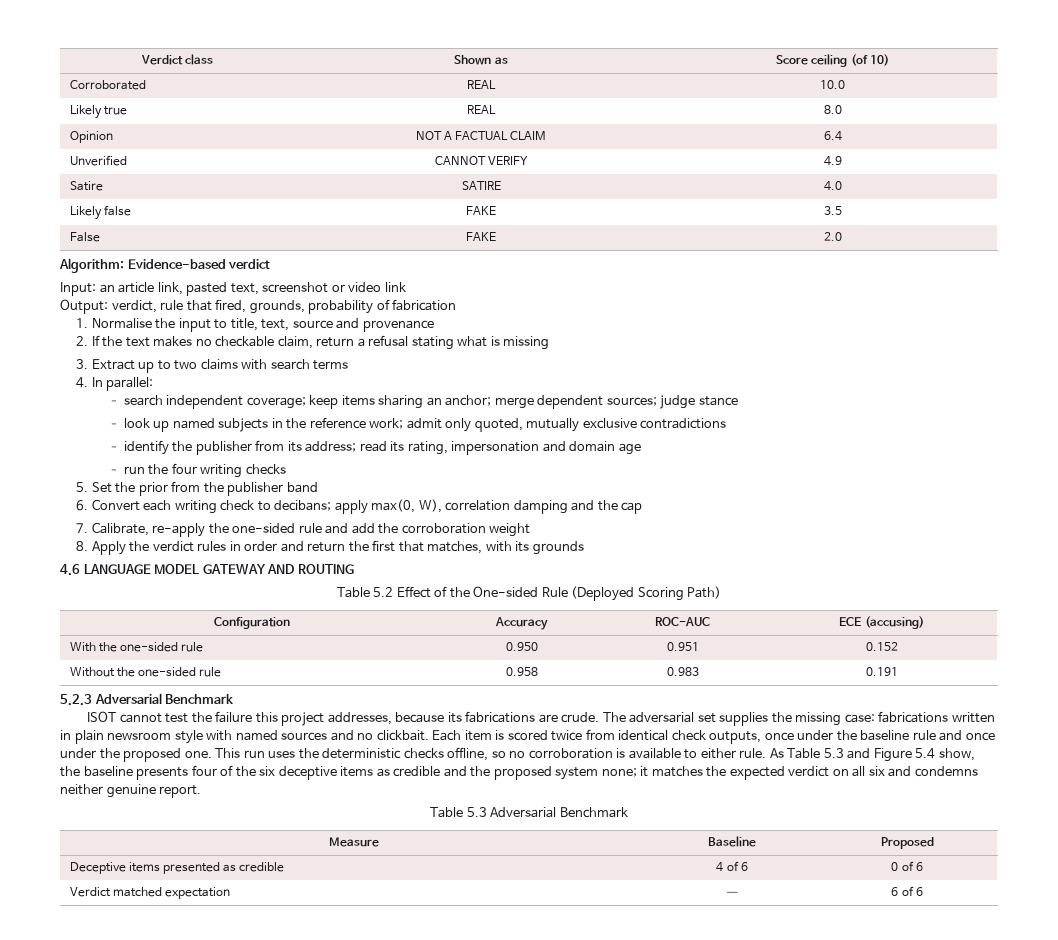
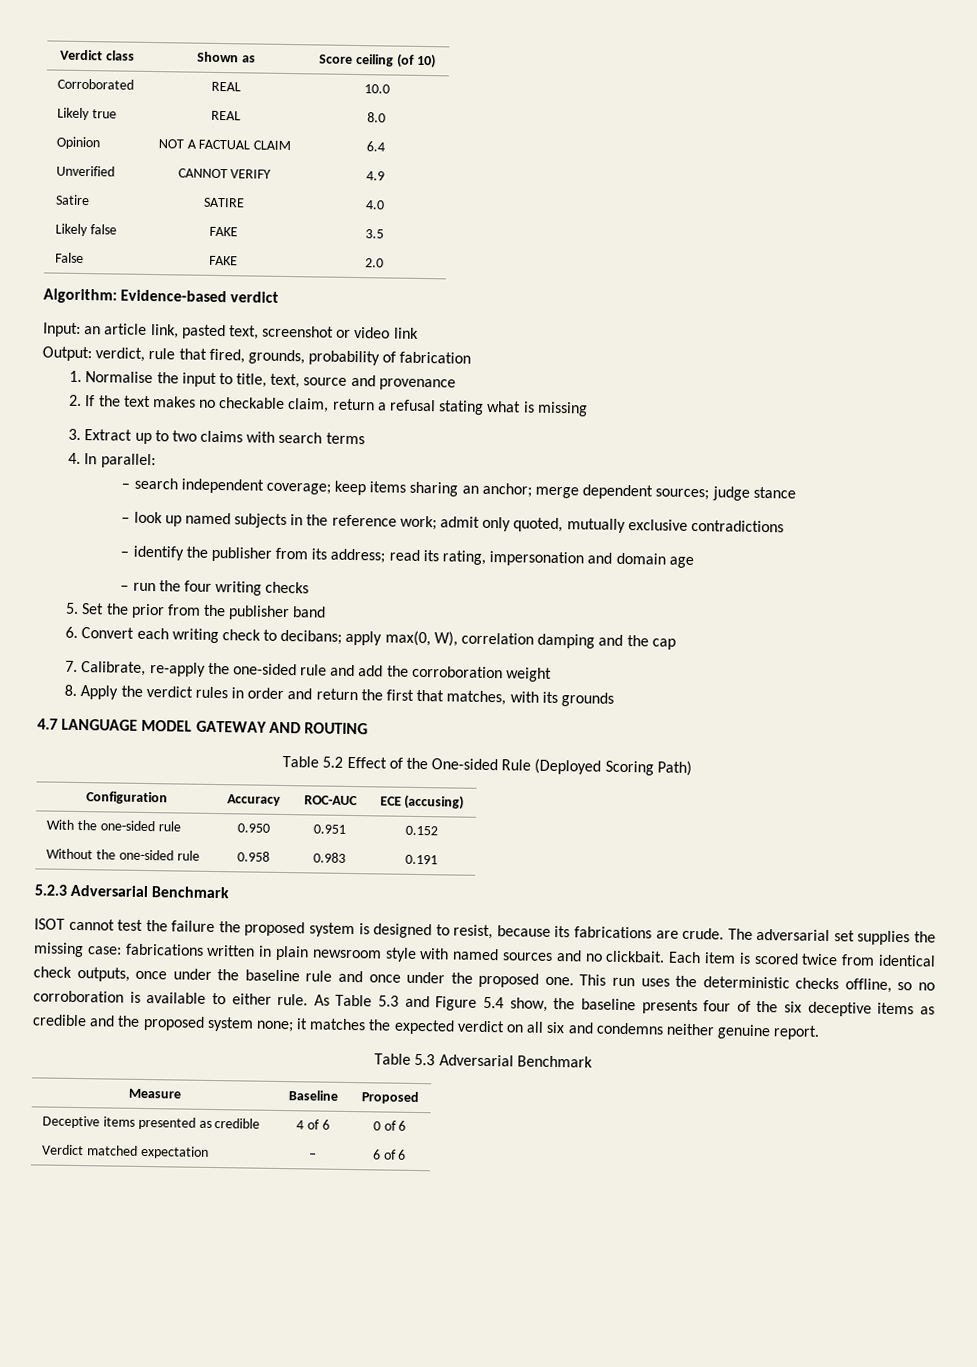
[60,564,80,576] 4.6 -> [37,718,58,730] 4.7
[255,712,392,726] this project addresses, -> [218,921,494,940] the proposed system is designed to resist,
[726,891,738,896] — -> [309,1153,317,1159] –

